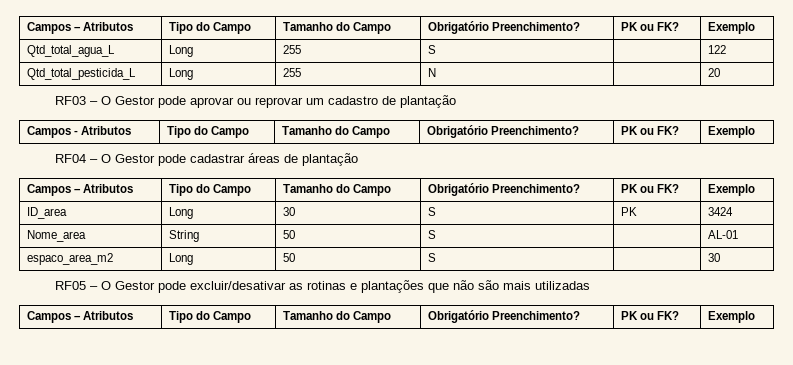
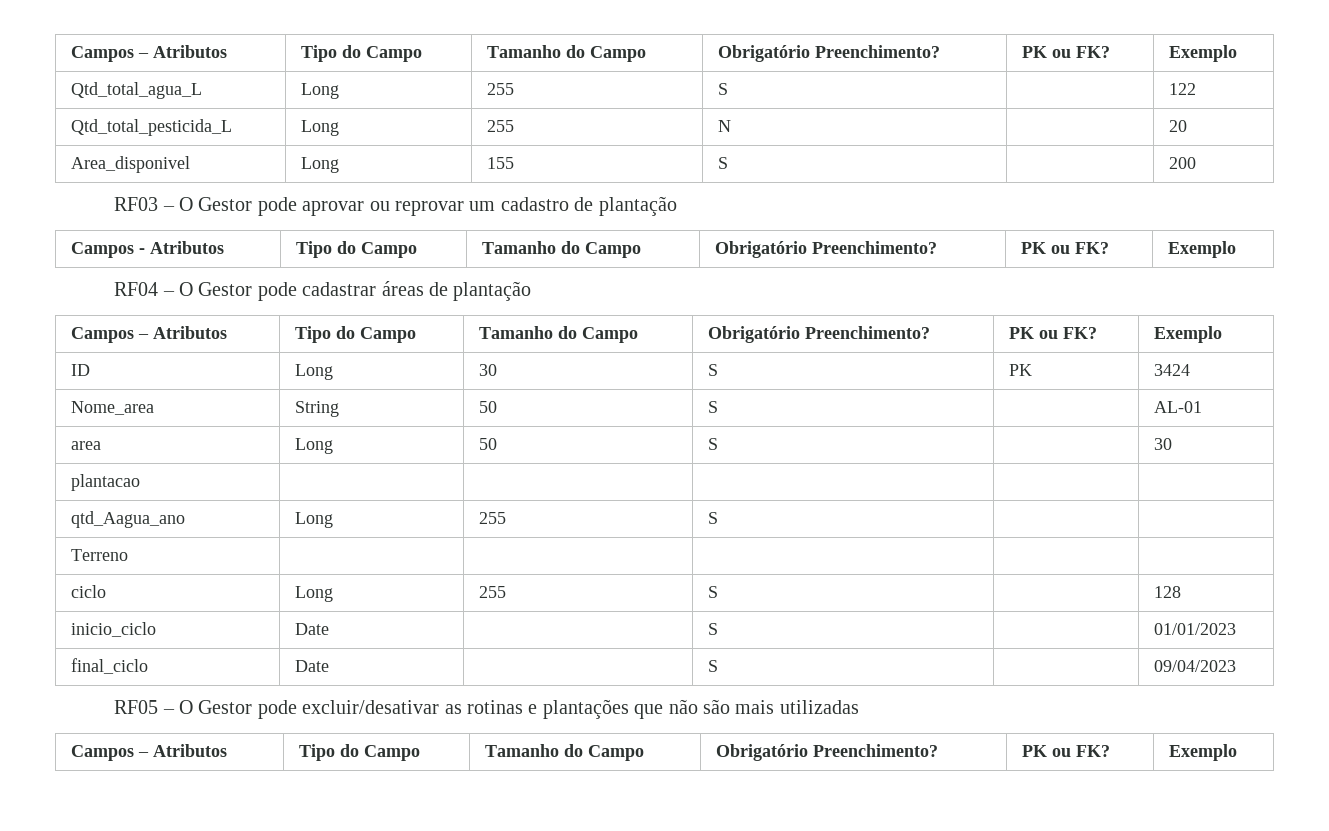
(720, 72) none -> [70,156,190,173] [300,157,339,173] [486,157,514,169] [717,157,728,169] [1168,157,1196,169] // Area_disponivel | Long | 155 | S | | 200
[26,207,67,219] ID_area -> [70,364,90,376] ID
[26,253,113,265] espaco_area_m2 -> [70,441,101,450] area
(720, 257) none -> [70,474,140,491] [70,511,185,528] [294,512,333,528] [478,512,506,524] [707,512,718,524] [70,549,128,561] [70,585,106,598] [294,586,333,602] [478,586,506,598] [707,586,718,598] [1153,586,1181,598] [70,622,156,637] [294,623,329,635] [707,623,718,635] [1153,623,1236,635] [70,658,148,674] [294,660,329,672] [707,660,718,672] [1153,660,1236,672] // plantacao | | | | | // qtd_Aagua_ano | Long | 255 | S | | // Terreno | | | | | // ciclo | Long | 255 | S | | 128 // inicio_ciclo | Date | | S | | 01/01/2023 // final_ciclo | Date | | S | | 09/04/2023

